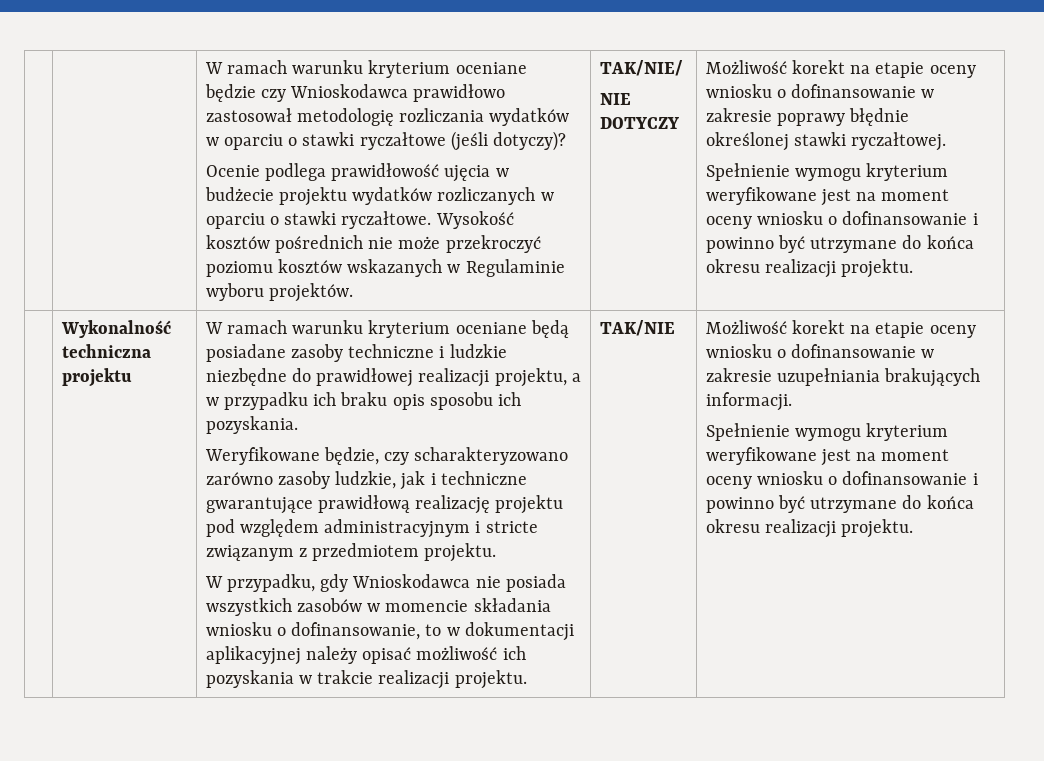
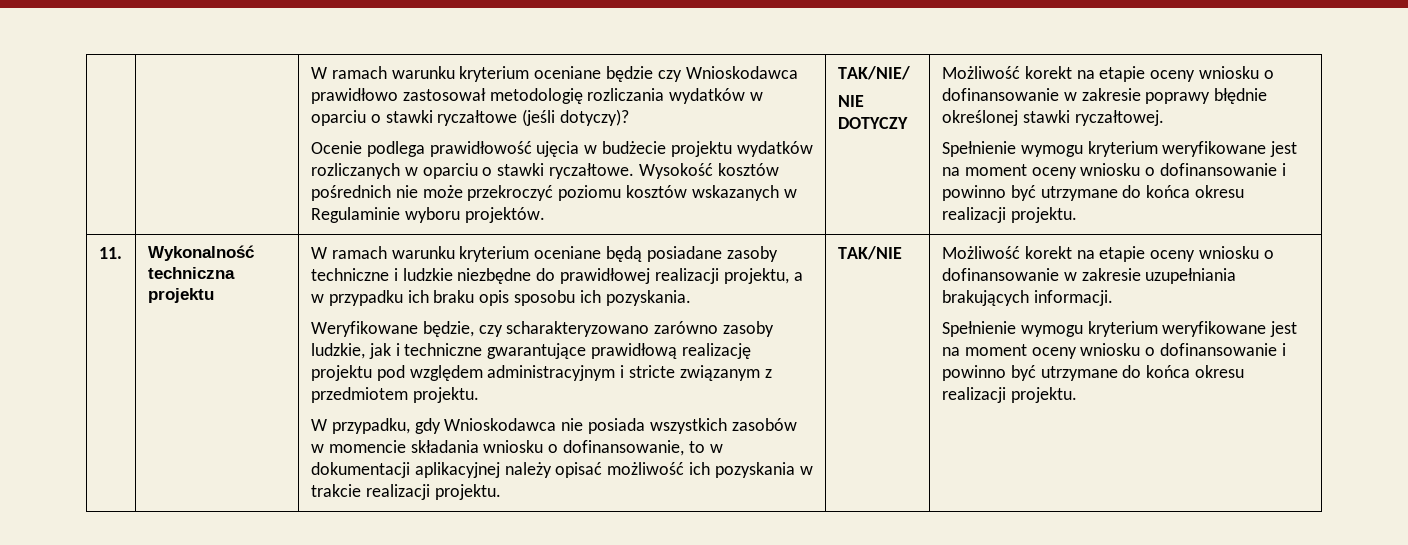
(914, 268) none -> [98,247,122,259] 11.

